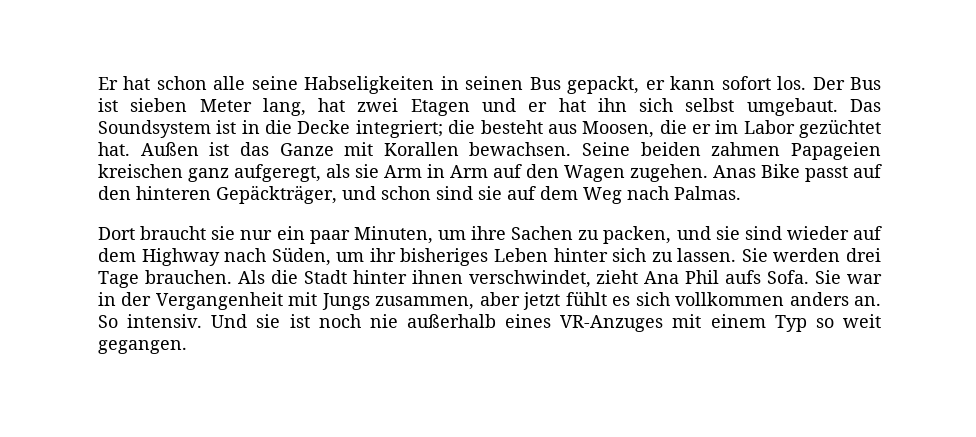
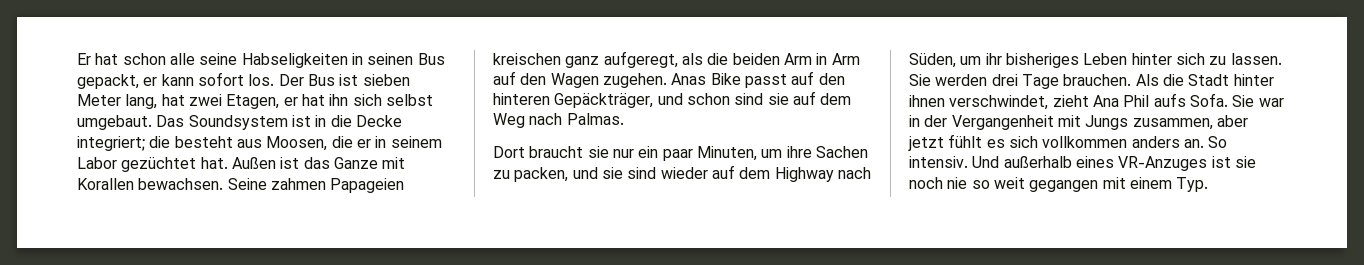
[410,98,516,116] Etagen und -> [226,94,280,109] Etagen,
[715,120,739,134] im -> [375,136,442,148] in seinem
[640,142,701,156] beiden -> (267, 184) none
[355,164,379,178] sie -> [707,53,780,65] die beiden
[256,314,881,332] [98,340,187,354] sie ist noch nie außerhalb eines VR-Anzuges mit einem Typ so weit gegangen. -> [1003,156,1256,171] [909,177,1209,192] außerhalb eines VR-Anzuges ist sie noch nie so weit gegangen mit einem Typ.

